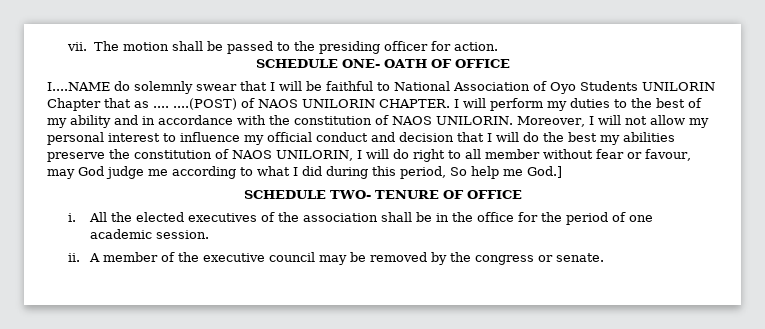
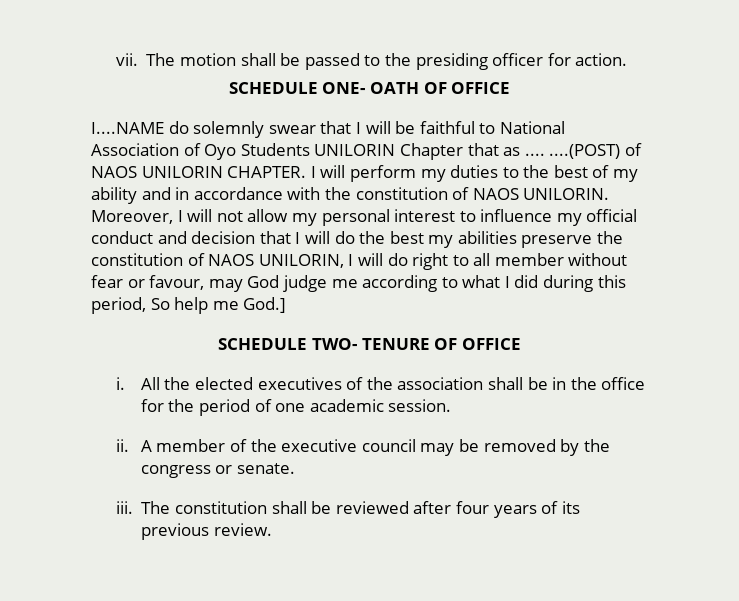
(604, 257) none -> [115,501,580,518] [141,523,273,540] // iii. The constitution shall be reviewed after four years of its previous review.

